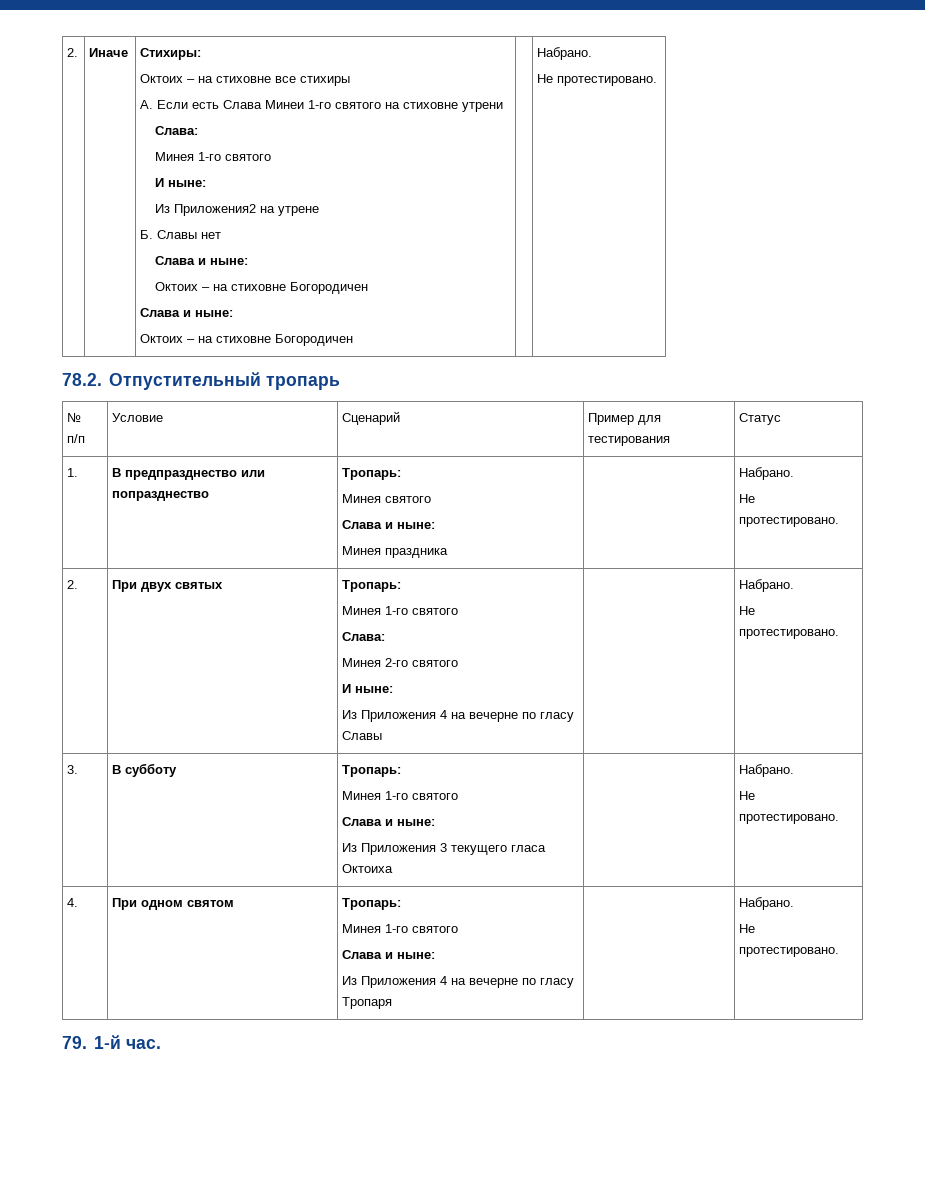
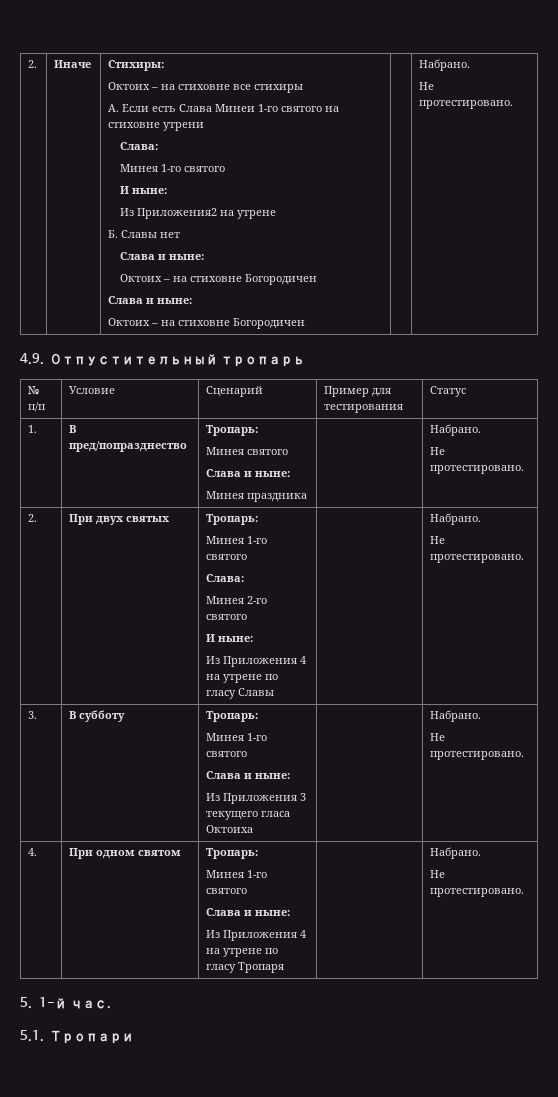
[62,373,102,386] 78.2. -> [20,353,44,365] 4.9.
[125,470,266,480] [112,491,210,501] предпразднество или попразднество -> [69,441,188,452] пред/попразднество
[469,712,519,722] вечерне -> [223,674,263,683] утрене
[469,978,519,988] вечерне -> [223,948,263,957] утрене
[62,1036,87,1049] 79. -> [20,997,32,1009] 5.
(161, 1044) none -> [20,1030,134,1044] // 5.1. Тропари

